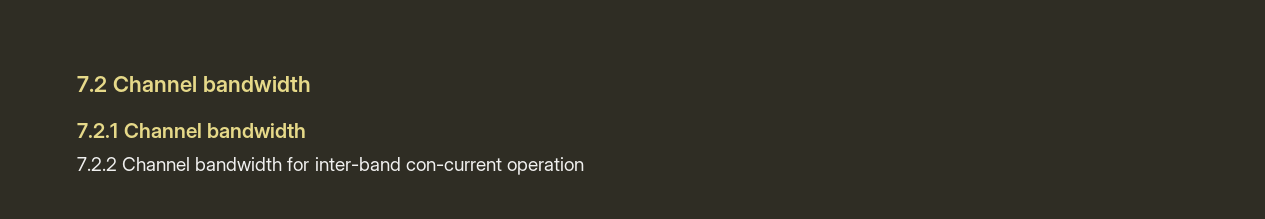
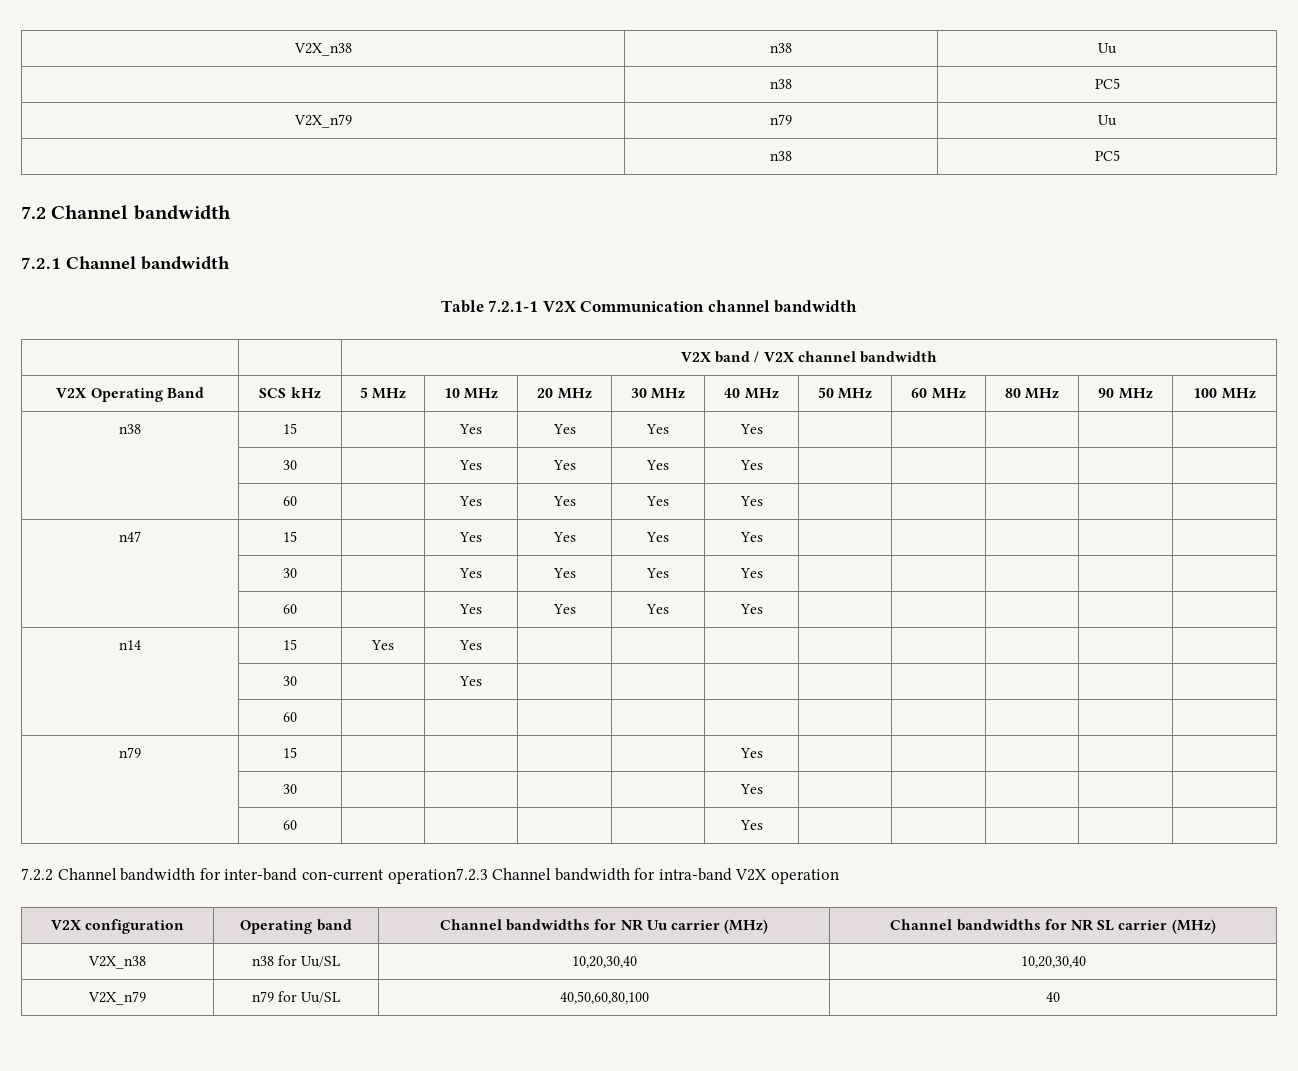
(77, 84) none -> [293,43,352,56] [770,43,792,53] [1098,43,1117,54] [770,79,792,89] [1094,78,1120,89] [293,114,352,128] [770,114,792,125] [1098,115,1117,126] [770,151,792,161] [1094,150,1120,161] V2X_n38 | n38 | Uu // | n38 | PC5 // V2X_n79 | n79 | Uu // | n38 | PC5 //
(307, 130) none -> [440,300,858,313] [681,351,937,363] [56,387,204,402] [259,387,321,399] [359,387,407,399] [443,388,499,399] [537,388,592,399] [630,388,686,399] [724,388,779,399] [817,387,873,399] [911,388,966,399] [1004,388,1060,399] [1098,388,1153,399] [1193,388,1256,399] [119,424,141,434] [283,423,297,434] [459,424,482,434] [552,424,576,434] [646,424,669,434] [739,424,763,434] [283,460,297,470] [459,460,482,470] [552,460,576,470] [646,460,669,470] [739,460,763,470] [283,496,297,506] [459,496,482,506] [552,496,576,506] [646,496,669,506] [739,496,763,506] [119,531,141,542] [283,531,297,542] [459,532,482,542] [552,532,576,542] [646,532,669,542] [739,532,763,542] [283,568,297,578] [459,568,482,578] [552,568,576,578] [646,568,669,578] [739,568,763,578] [283,604,297,614] [459,604,482,614] [552,604,576,614] [646,604,669,614] [739,604,763,614] [119,640,141,650] [283,639,297,650] [371,640,394,650] [459,640,482,650] [283,676,297,686] [459,676,482,686] [283,712,297,722] [119,747,141,758] [283,747,297,758] [739,748,763,758] [283,784,297,794] [739,784,763,794] [283,820,297,830] [739,820,763,830] // Table 7.2.1-1 V2X Communication channel bandwidth // | | V2X band / V2X channel bandwidth // V2X Operating Band | SCS kHz | 5 MHz | 10 MHz | 20 MHz | 30 MHz | 40 MHz | 50 MHz | 60 MHz | 80 MHz | 90 MHz | 100 MHz // n38 | 15 | | Yes | Yes | Yes | Yes | | | | | // | 30 | | Yes | Yes | Yes | Yes | | | | | // | 60 | | Yes | Yes | Yes | Yes | | | | | // n47 | 15 | | Yes | Yes | Yes | Yes | | | | | // | 30 | | Yes | Yes | Yes | Yes | | | | | // | 60 | | Yes | Yes | Yes | Yes | | | | | // n14 | 15 | Yes | Yes | | | | | | | | // | 30 | | Yes | | | | | | | | // | 60 | | | | | | | | | | // n79 | 15 | | | | | Yes | | | | | // | 30 | | | | | Yes | | | | | // | 60 | | | | | Yes | | | | |
[506,157,584,175] operation -> [387,868,840,884] [50,919,185,934] [240,919,352,934] [439,919,769,934] [890,919,1216,934] [88,956,146,969] [251,955,341,967] [571,956,637,968] [1020,956,1086,968] [88,991,146,1005] [251,991,341,1003] [559,991,649,1004] [1046,992,1060,1002] operation7.2.3 Channel bandwidth for intra-band V2X operation // V2X configuration | Operating band | Channel bandwidths for NR Uu carrier (MHz) | Channel bandwidths for NR SL carrier (MHz) // V2X_n38 | n38 for Uu/SL | 10,20,30,40 | 10,20,30,40 // V2X_n79 | n79 for Uu/SL | 40,50,60,80,100 | 40

